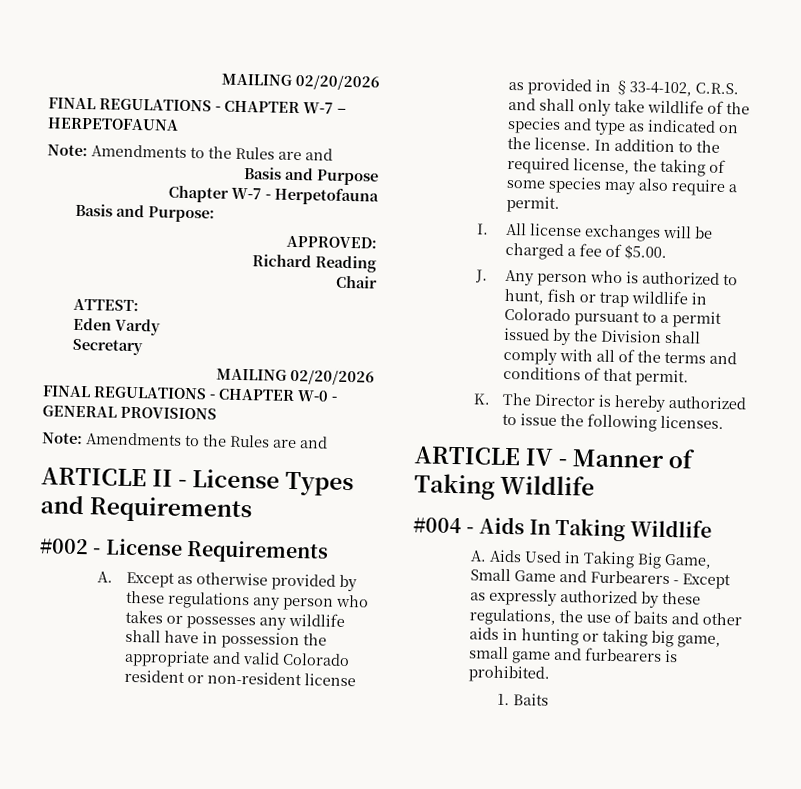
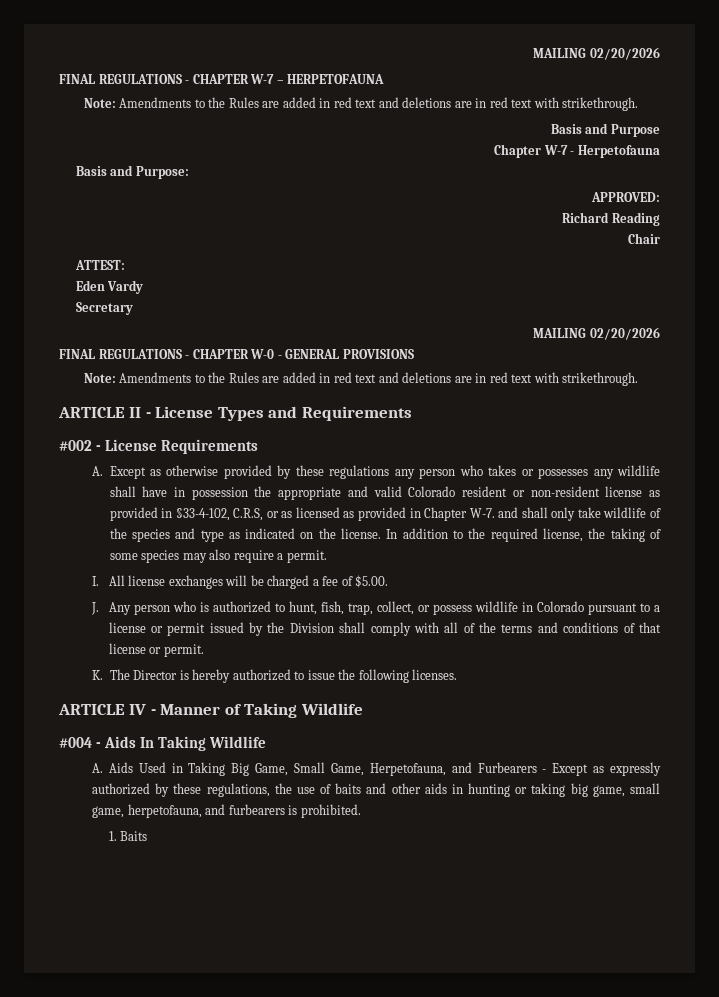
[305,148,333,161] and -> [282,97,639,111] added in red text and deletions are in red text with strikethrough.
[299,436,328,449] and -> [282,372,639,386] added in red text and deletions are in red text with strikethrough.
[694,82,739,95] C.R.S. -> [233,507,495,521] C.R.S, or as licensed as provided in Chapter W-7.
[546,288,629,308] fish or trap -> [320,601,472,615] fish, trap, collect, or possess
(669, 318) none -> [108,622,163,633] license or
(633, 375) none -> [108,643,162,654] license or
[513,570,556,582] Game -> [330,763,446,776] Game, Herpetofauna,
[511,651,551,664] game -> [92,804,202,818] game, herpetofauna,

